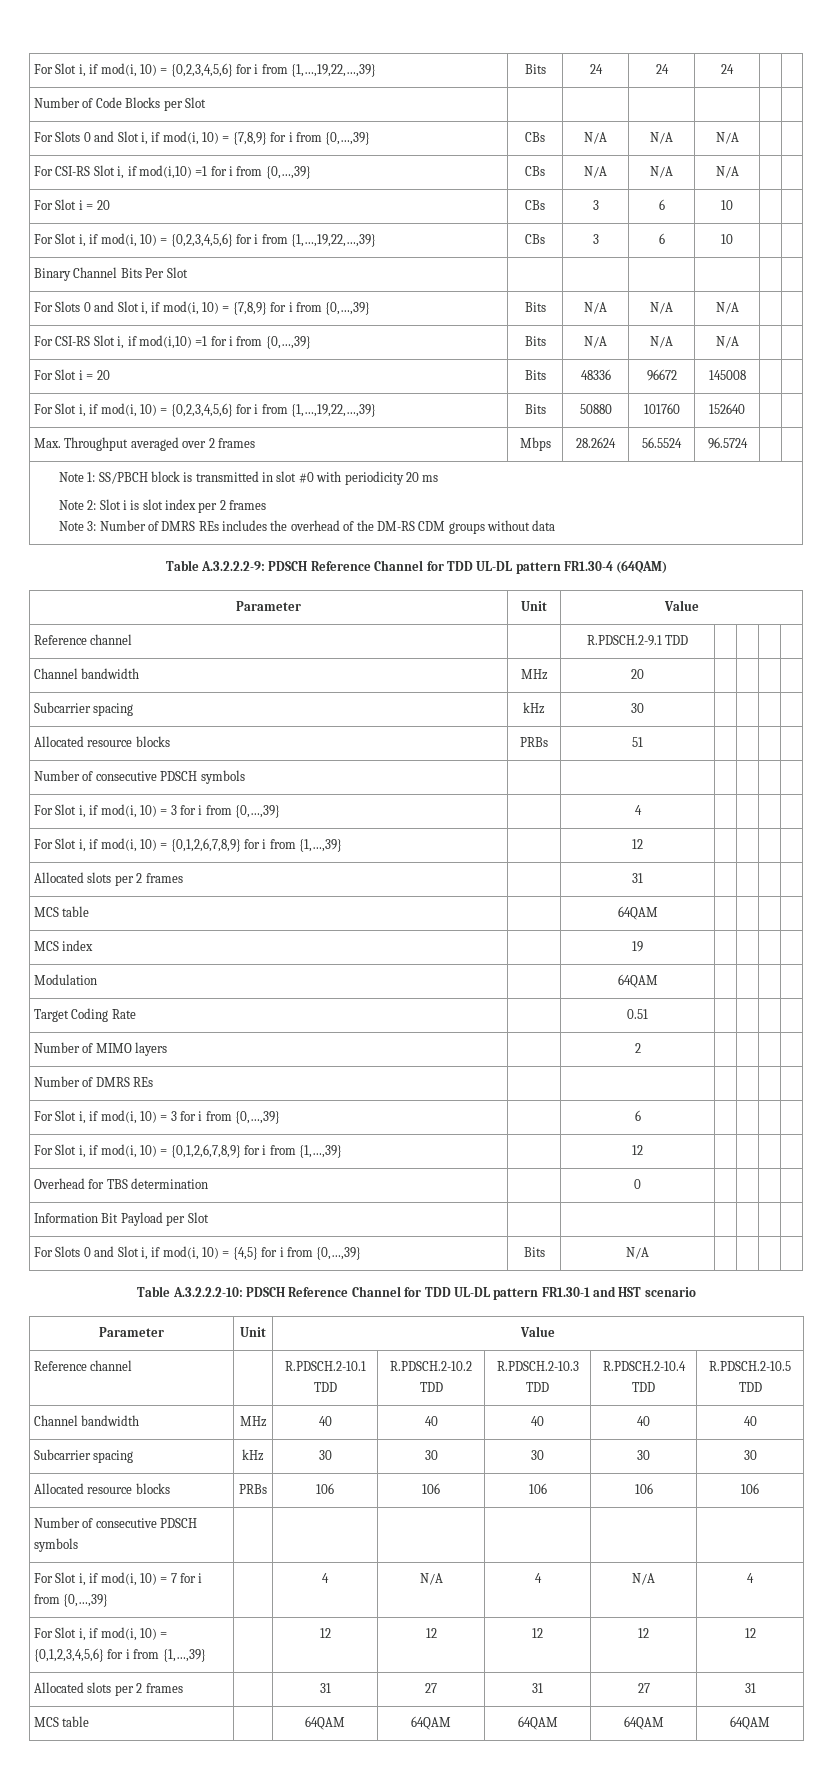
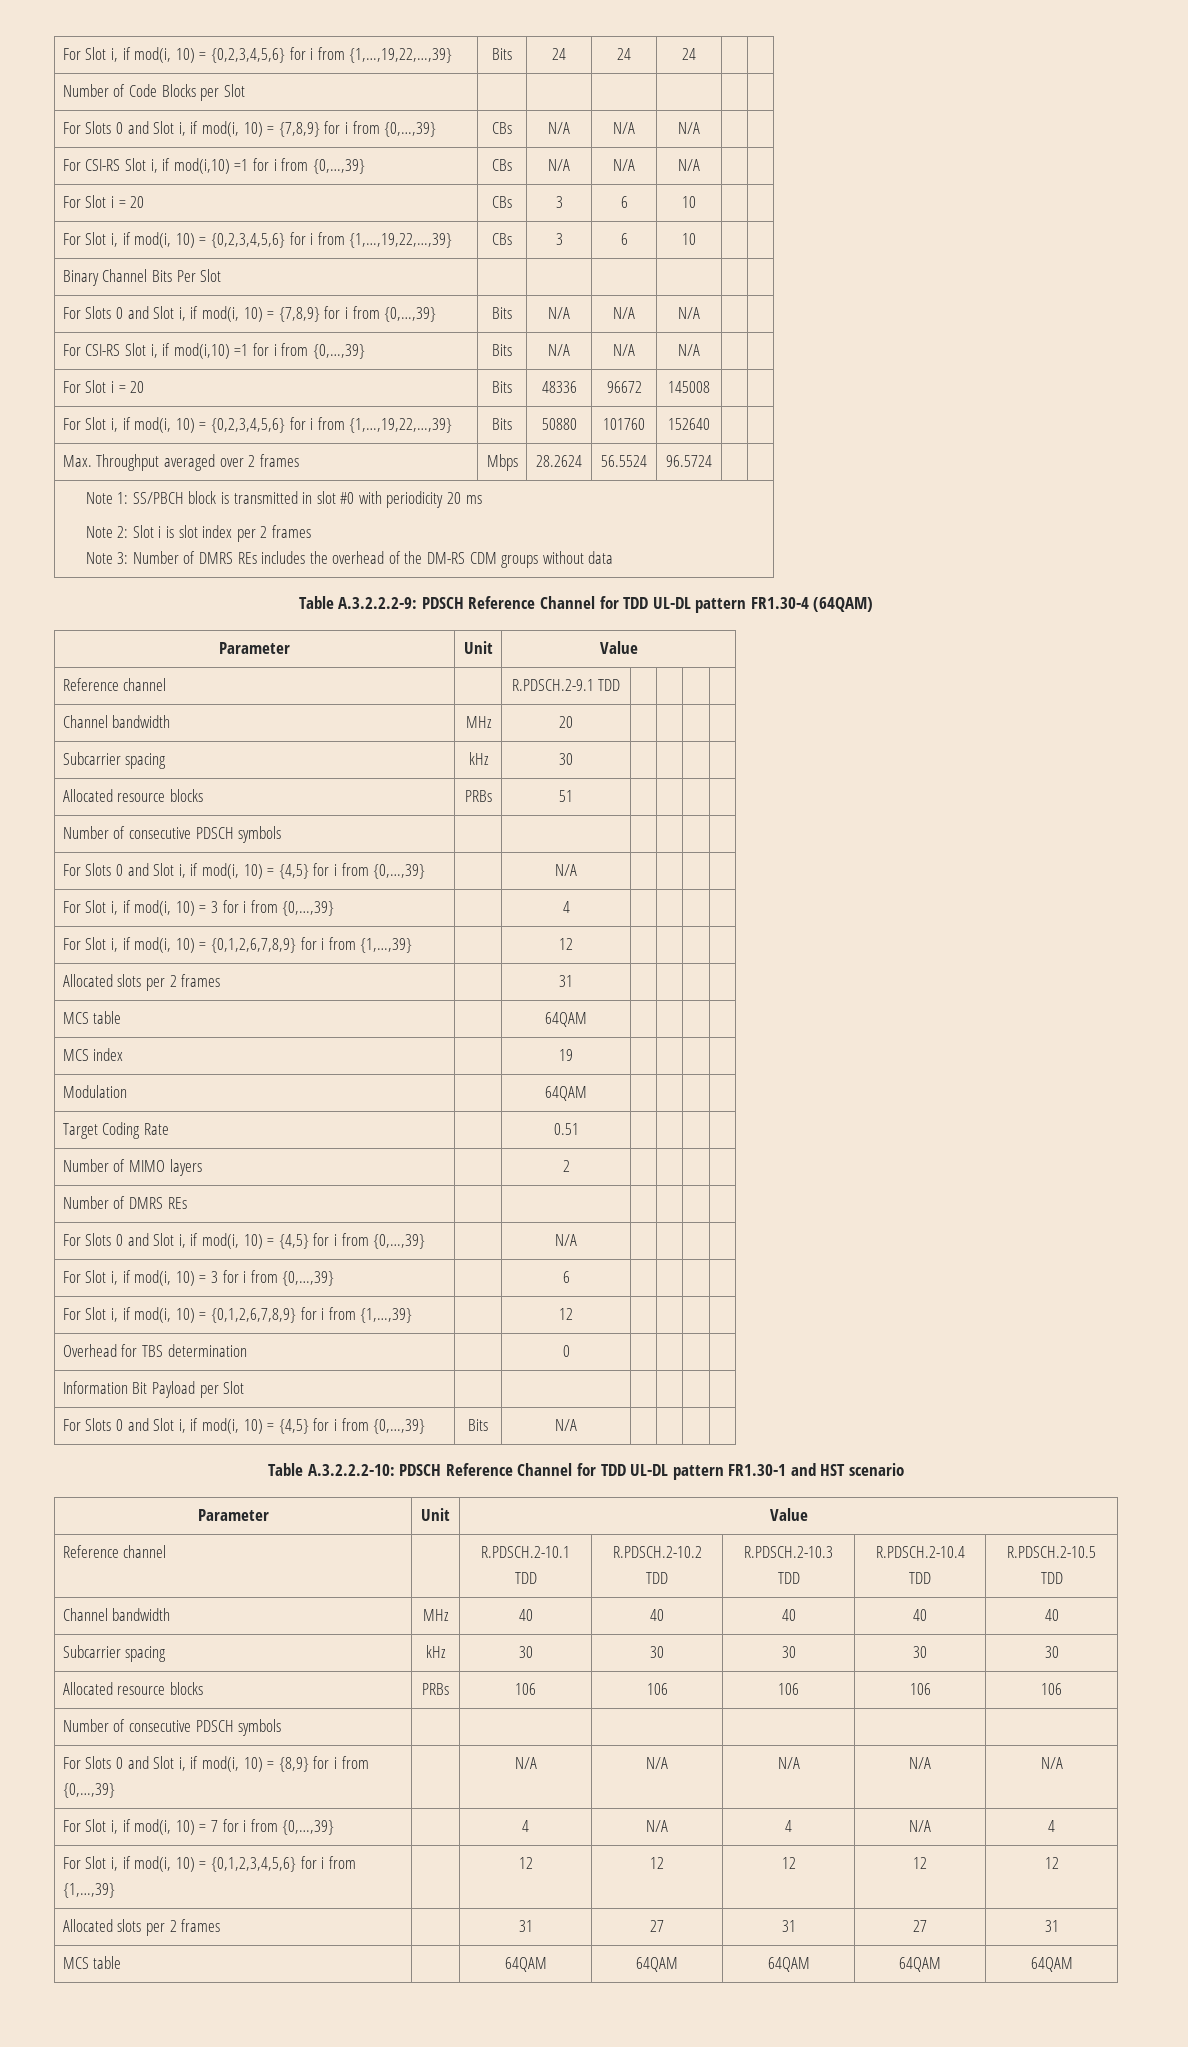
(245, 777) none -> [62,863,426,879] [555,864,577,876] // For Slots 0 and Slot i, if mod(i, 10) = {4,5} for i from {0,…,39} | | N/A | | | |
(154, 1082) none -> [62,1233,426,1249] [555,1234,577,1246] // For Slots 0 and Slot i, if mod(i, 10) = {4,5} for i from {0,…,39} | | N/A | | | |
(79, 1545) none -> [62,1756,369,1772] [62,1783,115,1798] [514,1757,537,1769] [646,1757,668,1769] [777,1757,800,1769] [909,1757,931,1769] [1040,1757,1063,1769] // For Slots 0 and Slot i, if mod(i, 10) = {8,9} for i from {0,…,39} | | N/A | N/A | N/A | N/A | N/A

